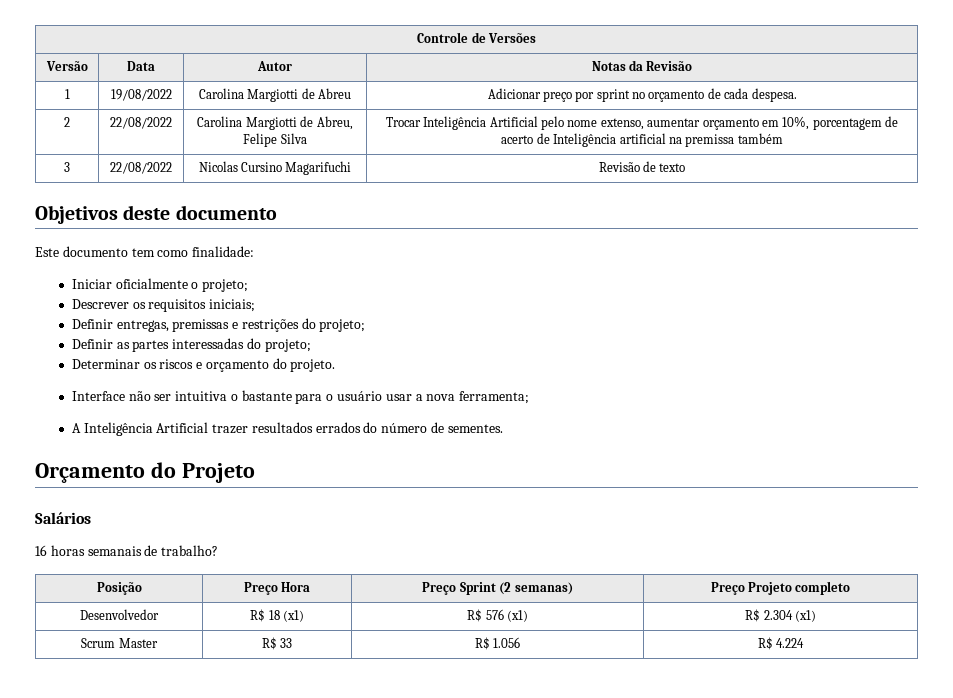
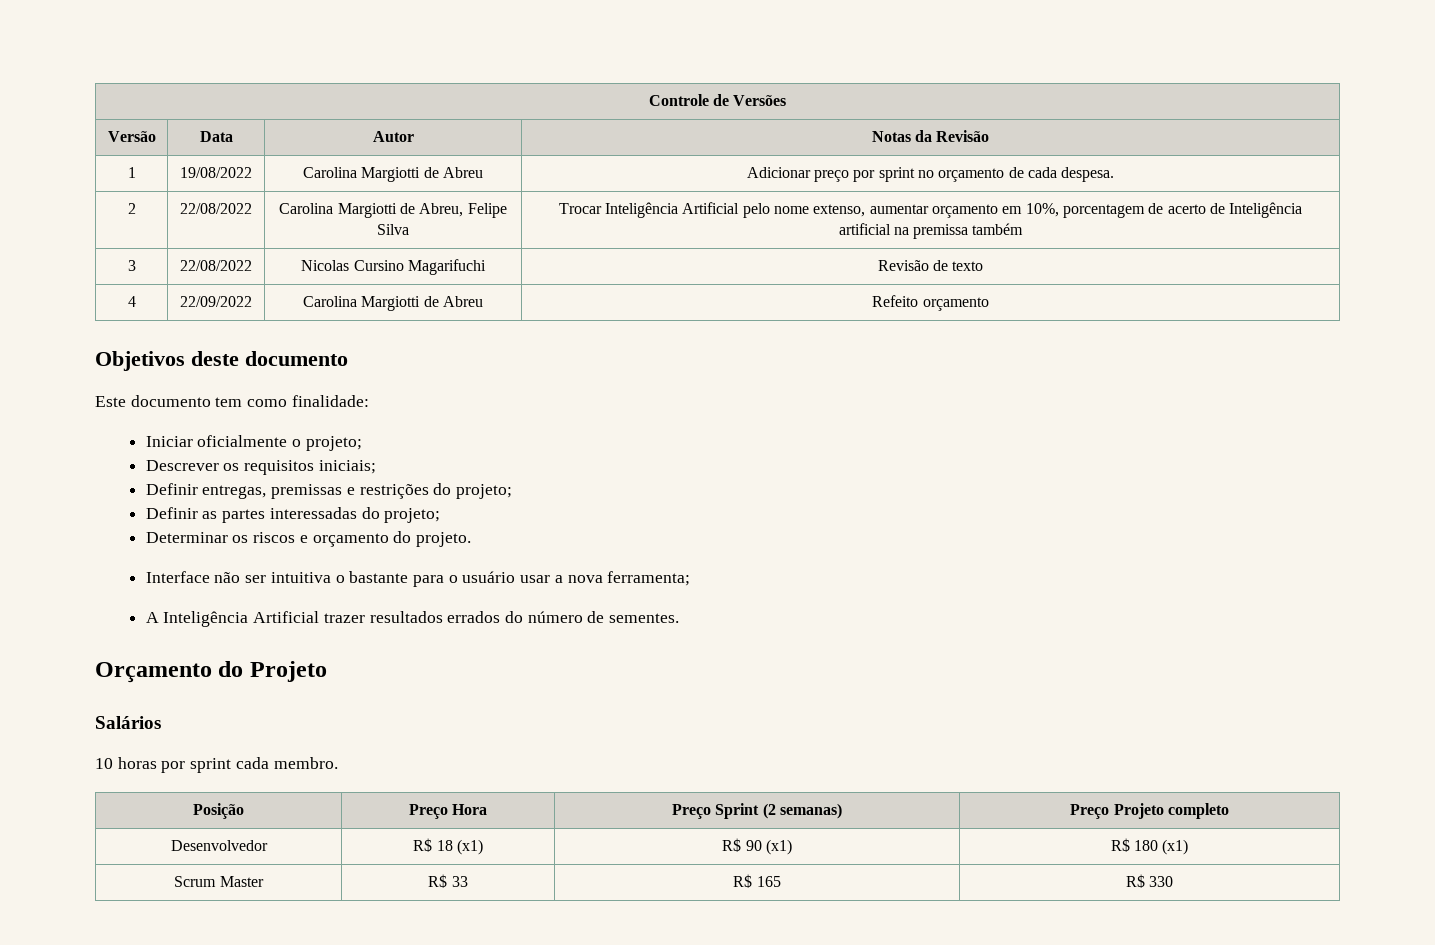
(686, 167) none -> [127,296,136,307] [180,296,252,307] [303,296,483,311] [872,295,989,311] // 4 | 22/09/2022 | Carolina Margiotti de Abreu | Refeito orçamento
[35,545,219,556] 16 horas semanais de trabalho? -> [95,757,338,773] 10 horas por sprint cada membro.
[485,609,528,622] [745,609,793,622] 576 (x1) | R$ 2.304 -> [745,839,792,855] [1110,838,1158,852] 90 (x1) | R$ 180
[493,637,521,648] [757,637,805,650] 1.056 | R$ 4.224 -> [756,876,781,887] [1125,874,1174,888] 165 | R$ 330

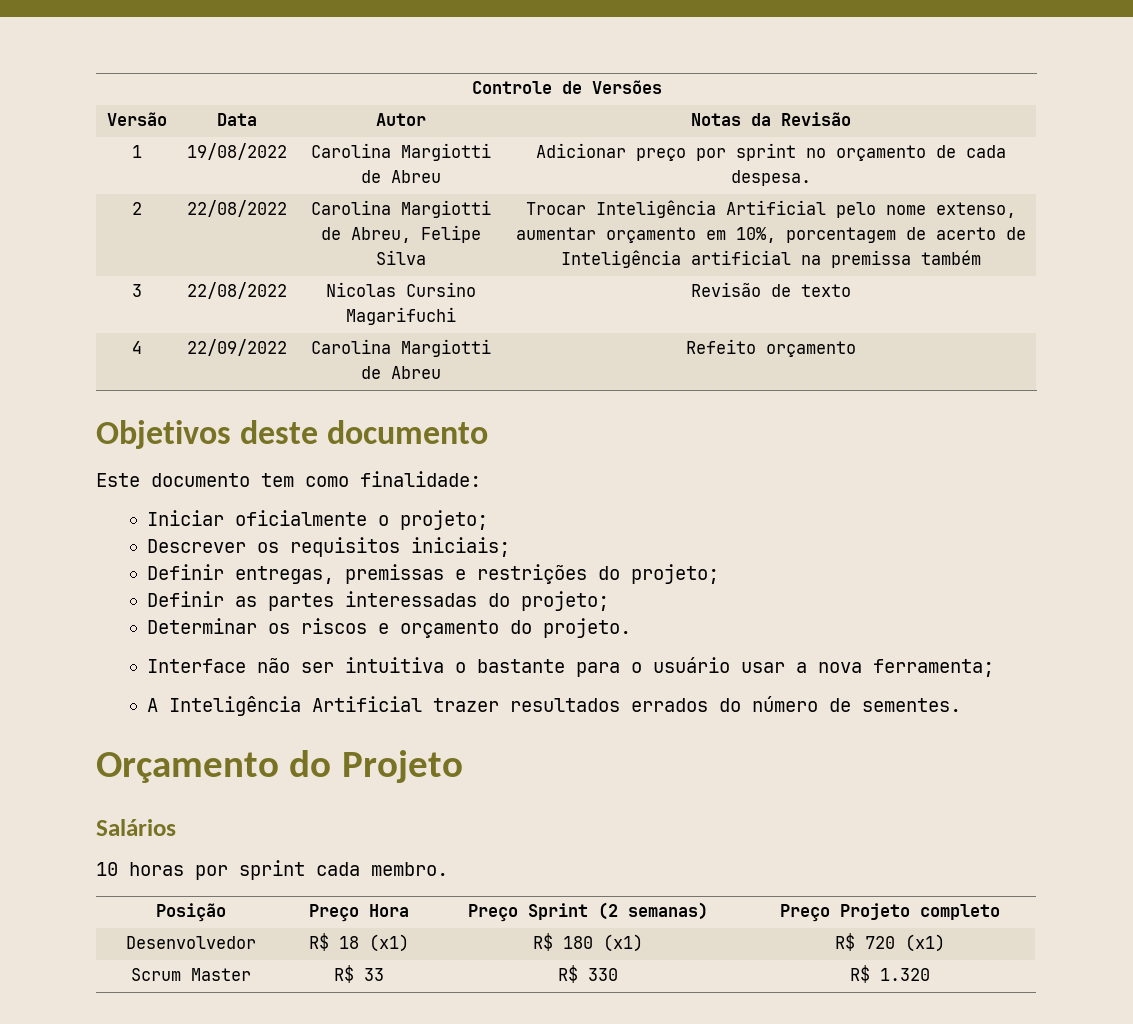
[745,839,792,855] [1110,838,1158,852] 90 (x1) | R$ 180 -> [562,934,643,952] [834,933,895,951] 180 (x1) | R$ 720
[756,876,781,887] [1125,874,1174,888] 165 | R$ 330 -> [587,968,618,981] [849,965,930,983] 330 | R$ 1.320

